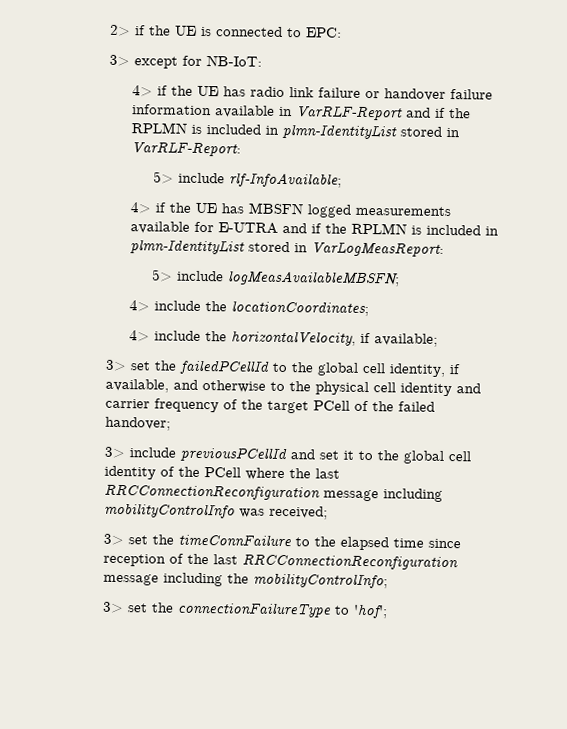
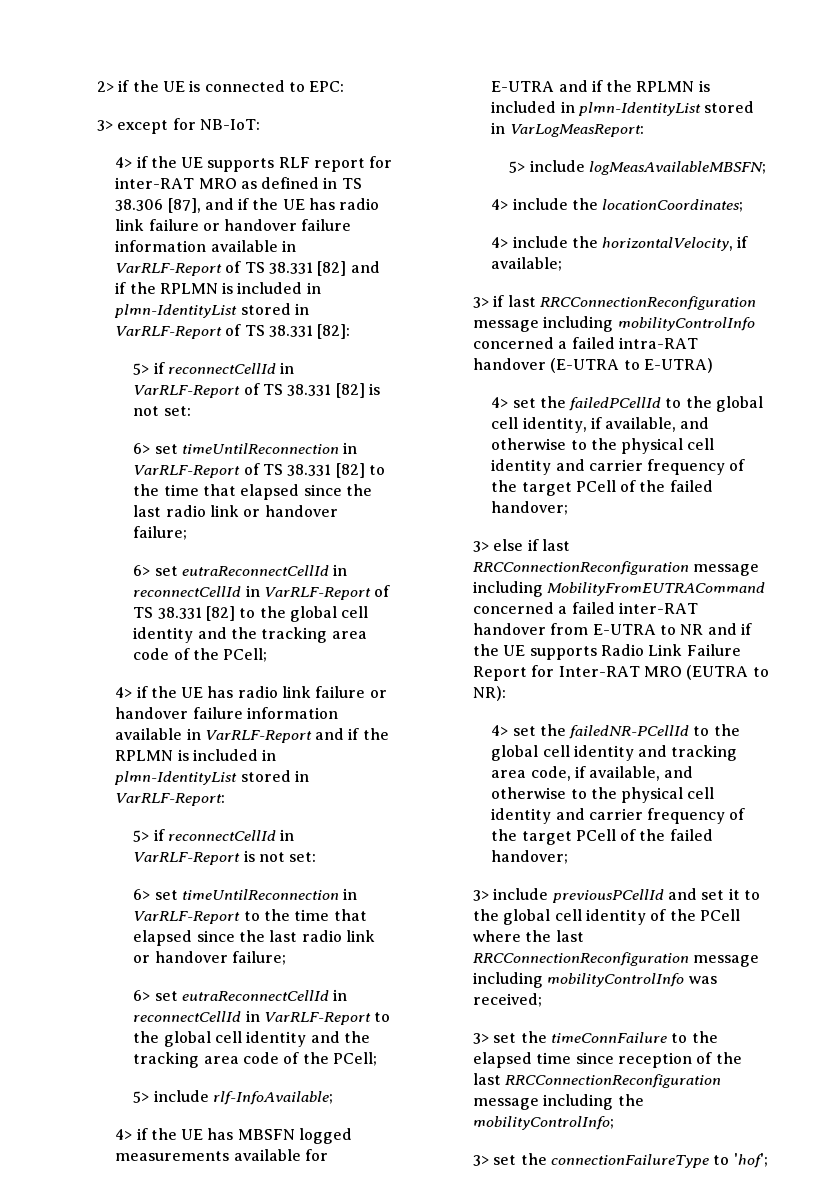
(263, 61) none -> [115,156,393,172] [115,177,362,189] [115,198,380,213] [115,219,352,231] [115,240,296,252] [115,261,380,276] [115,282,321,294] [114,303,309,318] [115,324,351,339] [133,362,295,375] [133,383,380,398] [133,406,191,416] [133,442,358,454] [133,463,385,478] [133,484,372,500] [133,505,338,517] [133,526,188,540] [133,564,348,576] [133,585,391,600] [133,606,369,622] [133,627,367,643] [133,648,268,662] // 4> if the UE supports RLF report for inter-RAT MRO as defined in TS 38.306 [87], and if the UE has radio link failure or handover failure information available in VarRLF-Report of TS 38.331 [82] and if the RPLMN is included in plmn-IdentityList stored in VarRLF-Report of TS 38.331 [82]: // 5> if reconnectCellId in VarRLF-Report of TS 38.331 [82] is not set: // 6> set timeUntilReconnection in VarRLF-Report of TS 38.331 [82] to the time that elapsed since the last radio link or handover failure; // 6> set eutraReconnectCellId in reconnectCellId in VarRLF-Report of TS 38.331 [82] to the global cell identity and the tracking area code of the PCell;
(241, 149) none -> [133,829,295,842] [133,850,317,865] [133,888,358,900] [133,909,367,924] [133,930,375,946] [133,951,286,965] [133,989,348,1001] [133,1010,391,1025] [133,1031,370,1047] [133,1052,377,1068] // 5> if reconnectCellId in VarRLF-Report is not set: // 6> set timeUntilReconnection in VarRLF-Report to the time that elapsed since the last radio link or handover failure; // 6> set eutraReconnectCellId in reconnectCellId in VarRLF-Report to the global cell identity and the tracking area code of the PCell;
(128, 365) none -> [493,295,757,310] [473,316,755,332] [473,337,699,349] [473,358,714,373] [491,397,509,408] if last RRCConnectionReconfiguration message including mobilityControlInfo concerned a failed intra-RAT handover (E-UTRA to E-UTRA) // 4>
(172, 423) none -> [473,539,571,552] [473,561,760,576] [473,581,766,597] [473,602,699,614] [473,623,753,635] [473,644,741,660] [473,665,769,681] [473,686,507,701] [491,724,740,739] [491,745,738,761] [491,766,694,781] [491,787,715,803] [491,808,746,824] [491,829,713,845] [491,850,569,864] // 3> else if last RRCConnectionReconfiguration message including MobilityFromEUTRACommand concerned a failed inter-RAT handover from E-UTRA to NR and if the UE supports Radio Link Failure Report for Inter-RAT MRO (EUTRA to NR): // 4> set the failedNR-PCellId to the global cell identity and tracking area code, if available, and otherwise to the physical cell identity and carrier frequency of the target PCell of the failed handover;

